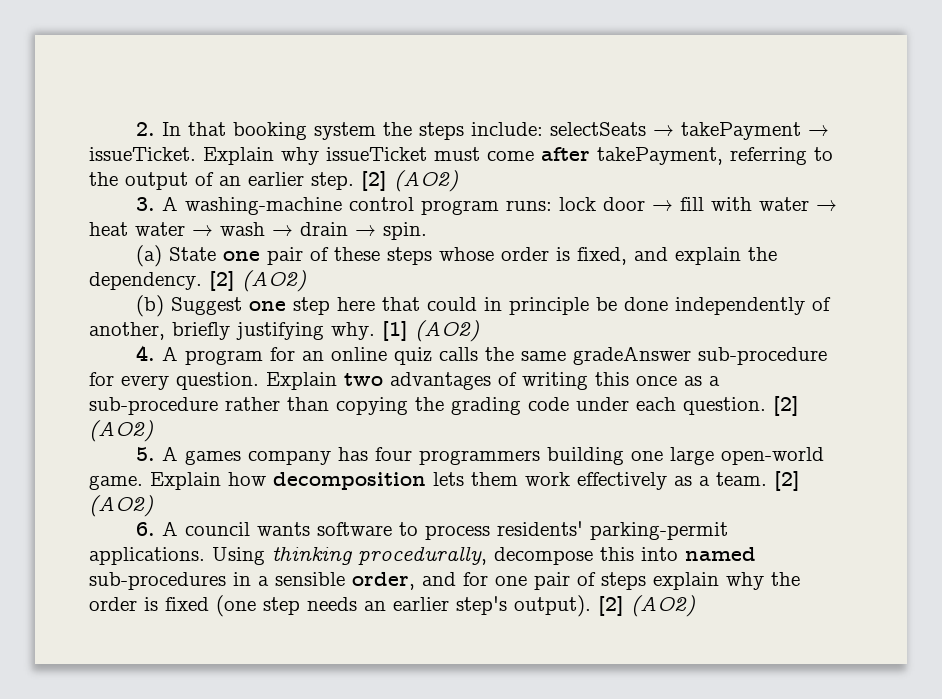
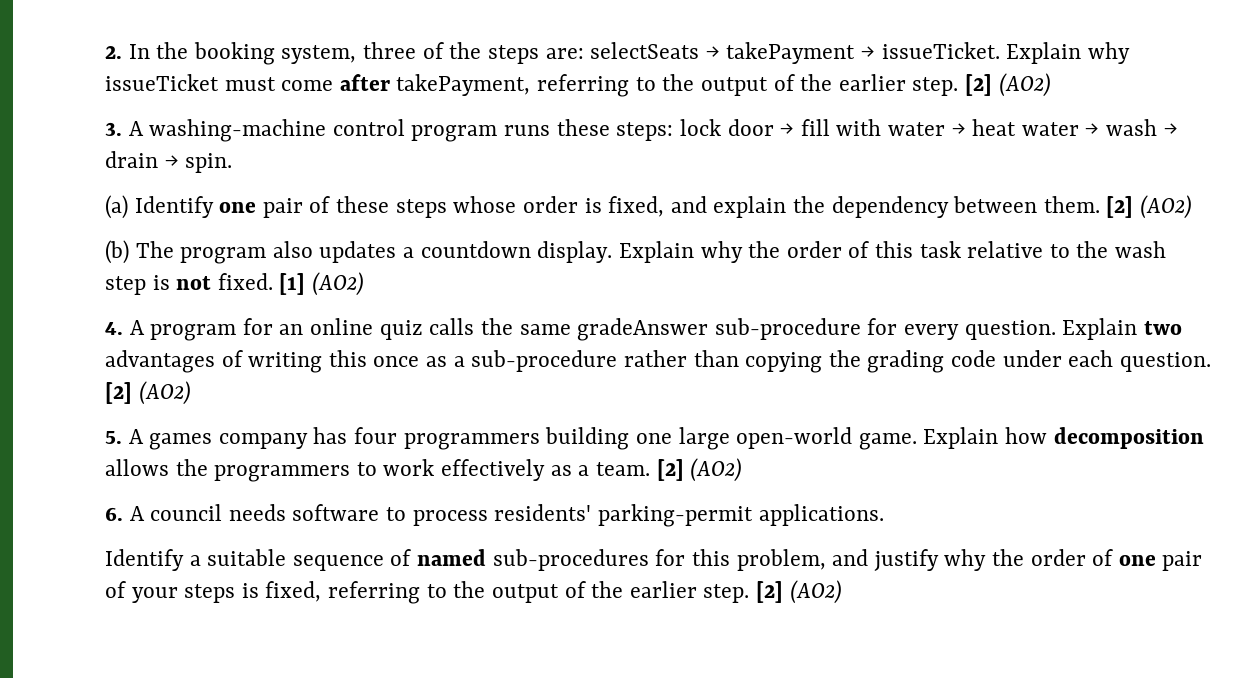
[188,122,377,140] that booking system -> [156,42,444,65] the booking system, three of
[471,122,544,136] include: -> [545,48,584,59] are:
[219,176,241,186] an -> [800,74,833,91] the
[506,200,553,211] runs: -> [504,119,674,141] runs these steps:
[169,247,217,261] State -> [134,196,214,218] Identify
[89,272,202,290] dependency. -> [831,196,1100,218] dependency between them.
[171,297,832,315] [89,322,375,340] Suggest one step here that could in principle be done independently of another, briefly justifying why. -> [135,241,1167,264] [105,273,273,295] The program also updates a countdown display. Explain why the order of this task relative to the wash step is not fixed.
[433,472,518,486] lets them -> [105,459,377,482] allows the programmers to
[257,522,311,536] wants -> [228,504,286,521] needs
[212,546,756,565] [89,572,800,590] [89,595,591,617] Using thinking procedurally, decompose this into named sub-procedures in a sensible order, and for one pair of steps explain why the order is fixed (one step needs an earlier step's output). -> [105,549,1203,571] [105,581,750,604] // Identify a suitable sequence of named sub-procedures for this problem, and justify why the order of one pair of your steps is fixed, referring to the output of the earlier step.

